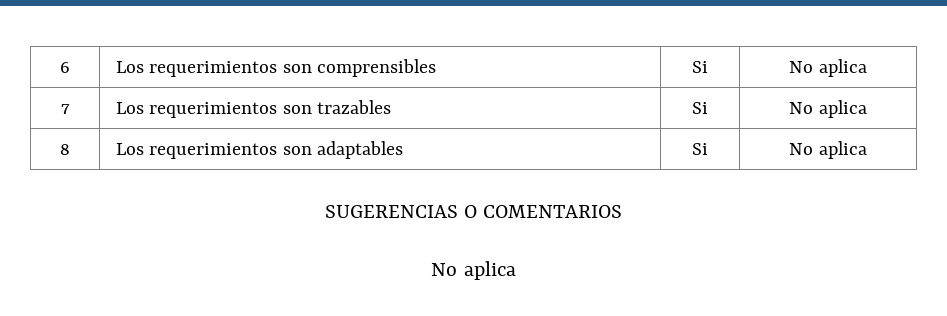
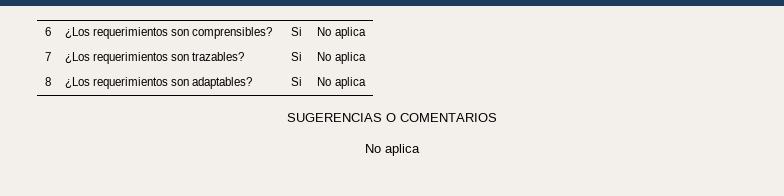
[115,59,437,77] Los requerimientos son comprensibles -> [65,27,273,39] ¿Los requerimientos son comprensibles?
[115,100,392,118] Los requerimientos son trazables -> [65,52,245,64] ¿Los requerimientos son trazables?
[115,141,404,159] Los requerimientos son adaptables -> [65,77,253,89] ¿Los requerimientos son adaptables?

